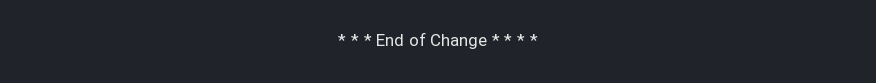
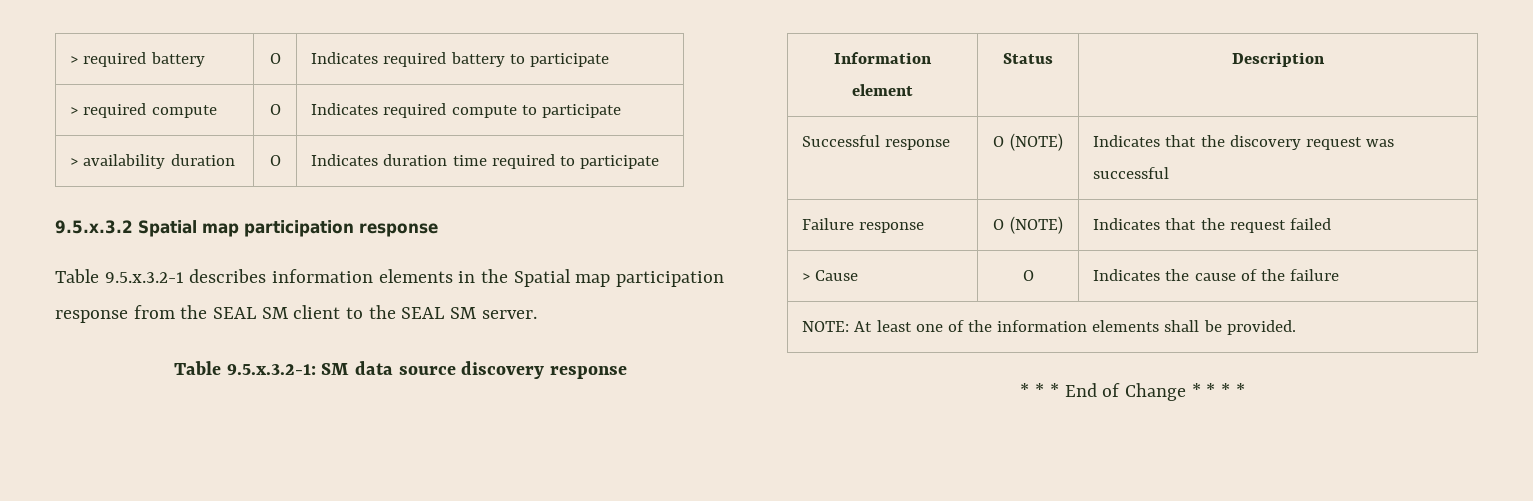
(338, 40) none -> [70,52,205,67] [269,53,281,64] [311,52,609,67] [70,103,217,118] [269,104,281,115] [311,103,621,118] [70,154,235,169] [269,155,281,166] [311,154,659,169] [55,220,438,237] [55,269,725,287] [55,305,537,323] [173,361,628,379] [834,52,932,64] [852,84,913,96] [1003,53,1053,64] [1232,52,1325,67] [802,135,951,150] [993,133,1063,151] [1093,135,1394,150] [1093,167,1170,179] [802,218,925,233] [993,216,1063,234] [1093,218,1331,233] [802,270,859,281] [1022,270,1034,281] [1093,269,1339,281] [802,320,1296,335] > required battery | O | Indicates required battery to participate // > required compute | O | Indicates required compute to participate // > availability duration | O | Indicates duration time required to participate // 9.5.x.3.2 Spatial map participation response // Table 9.5.x.3.2-1 describes information elements in the Spatial map participation response from the SEAL SM client to the SEAL SM server. // Table 9.5.x.3.2-1: SM data source discovery response // Information element | Status | Description // Successful response | O (NOTE) | Indicates that the discovery request was successful // Failure response | O (NOTE) | Indicates that the request failed // > Cause | O | Indicates the cause of the failure // NOTE: At least one of the information elements shall be provided. //

